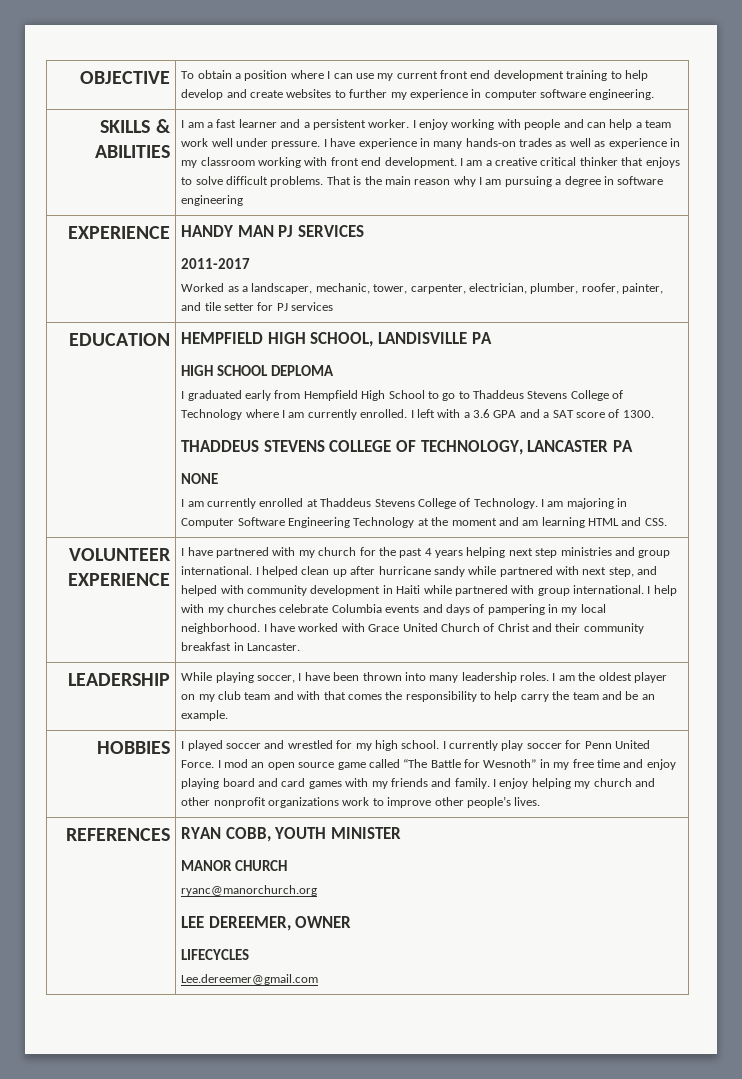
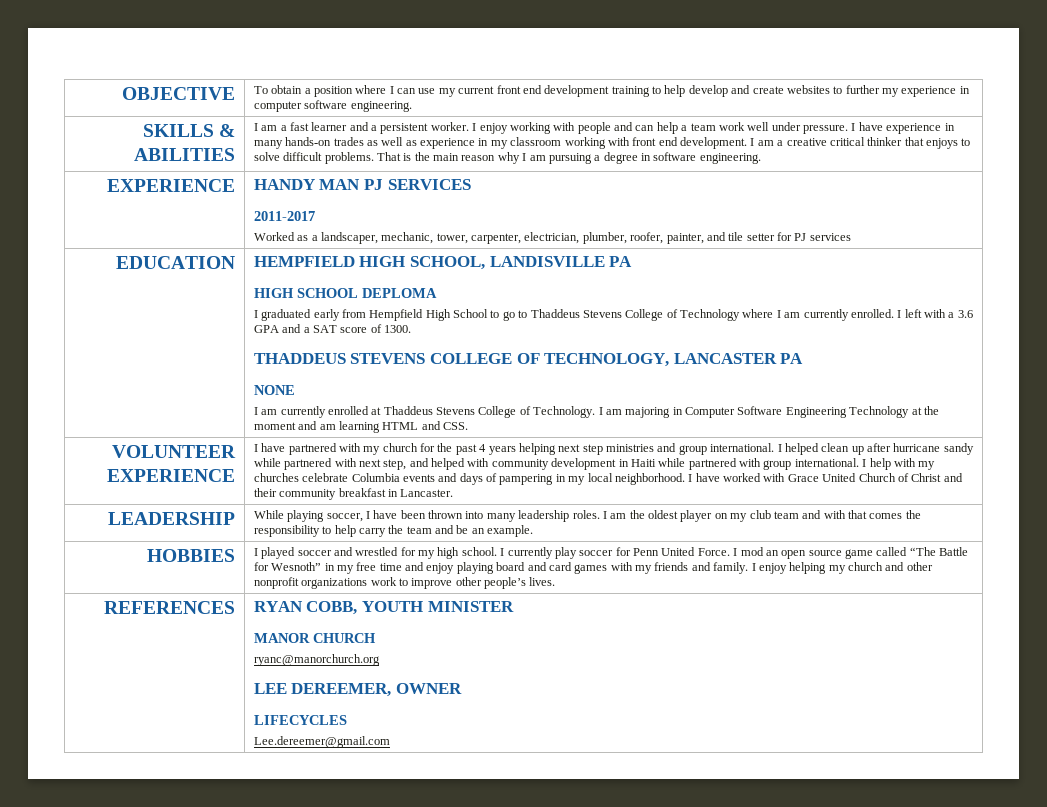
[181,195,244,206] engineering -> [699,153,761,164] engineering.

